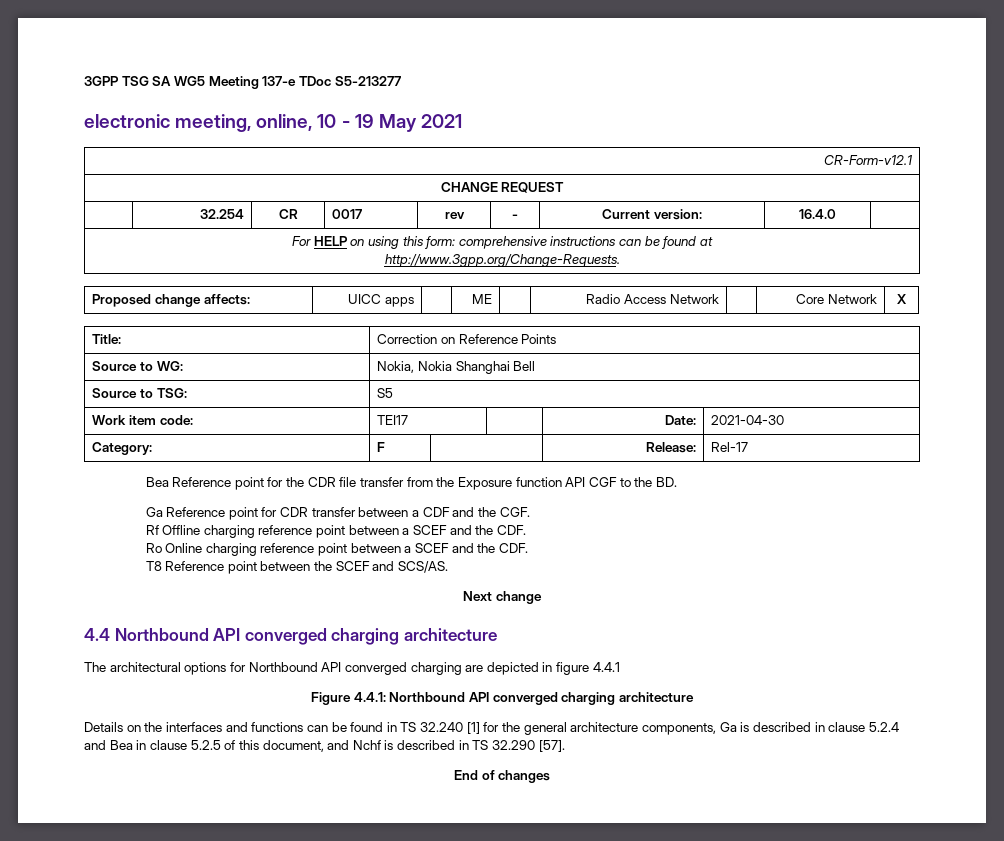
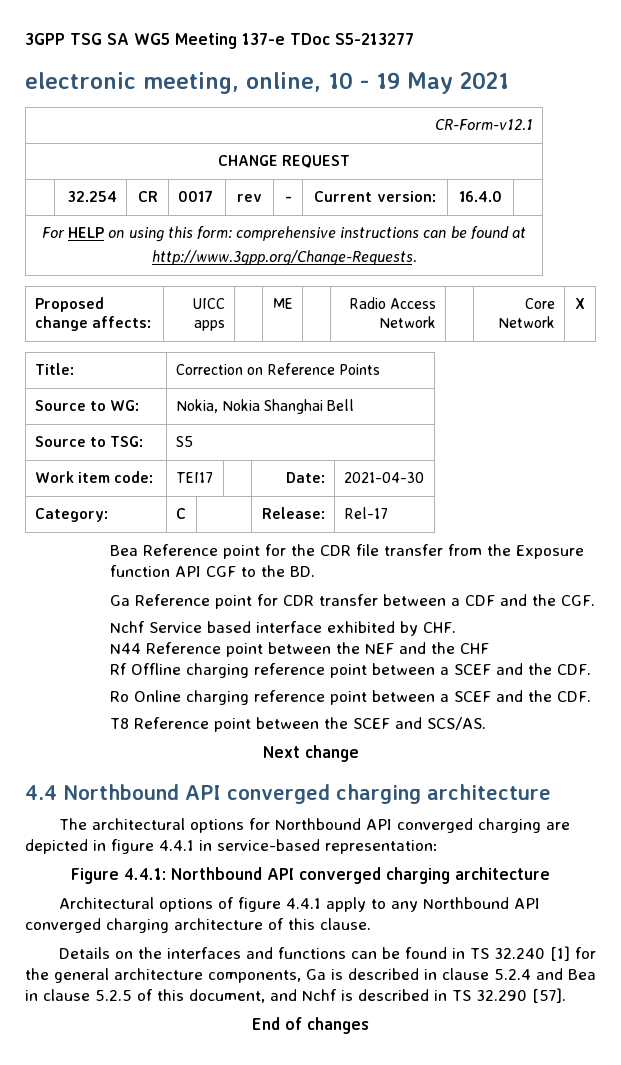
[377,442,386,452] F -> [175,508,186,519] C
(530, 512) none -> [109,621,456,636] [109,642,489,657] // Nchf Service based interface exhibited by CHF. // N44 Reference point between the NEF and the CHF
(620, 667) none -> [199,839,438,854] in service-based representation:
(694, 697) none -> [58,897,540,912] [25,918,371,933] // Architectural options of figure 4.4.1 apply to any Northbound API converged charging architecture of this clause.

